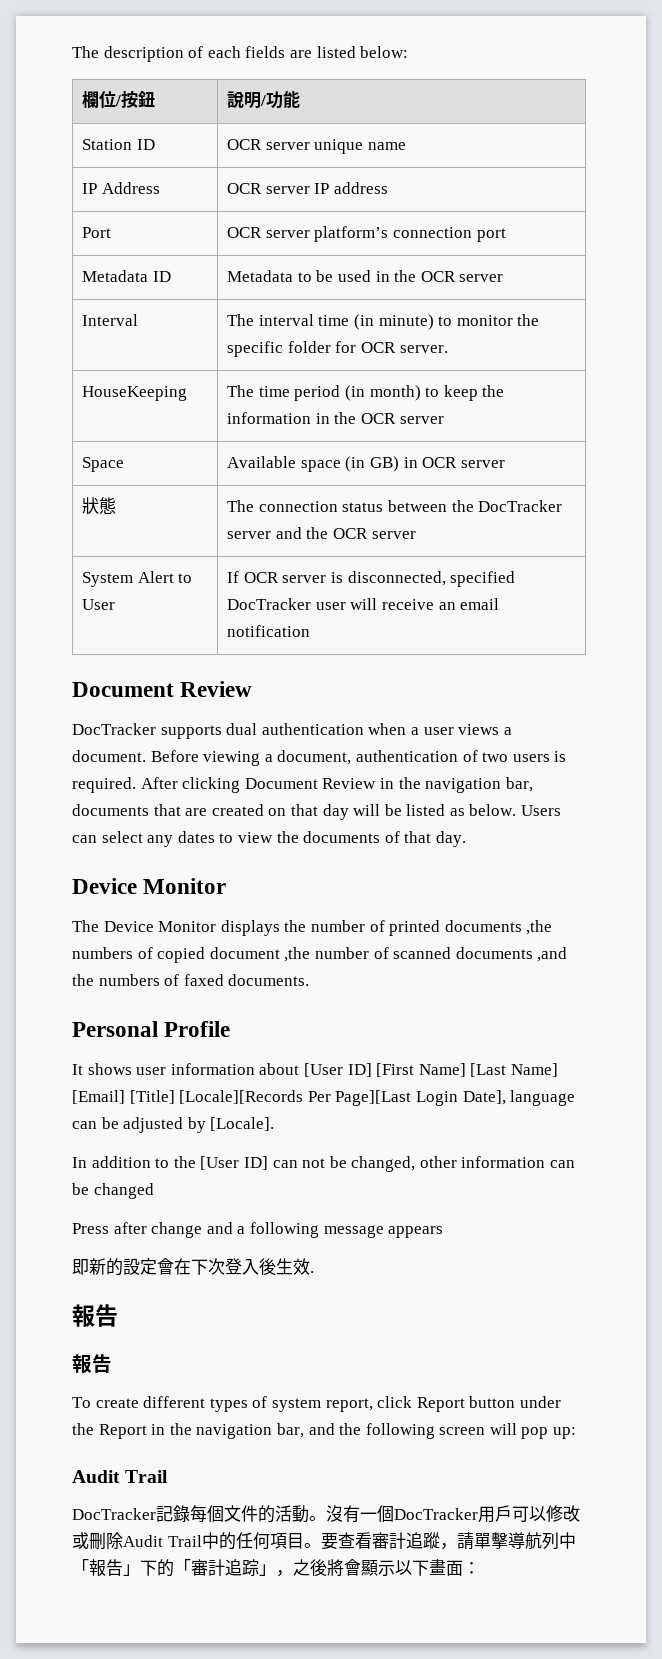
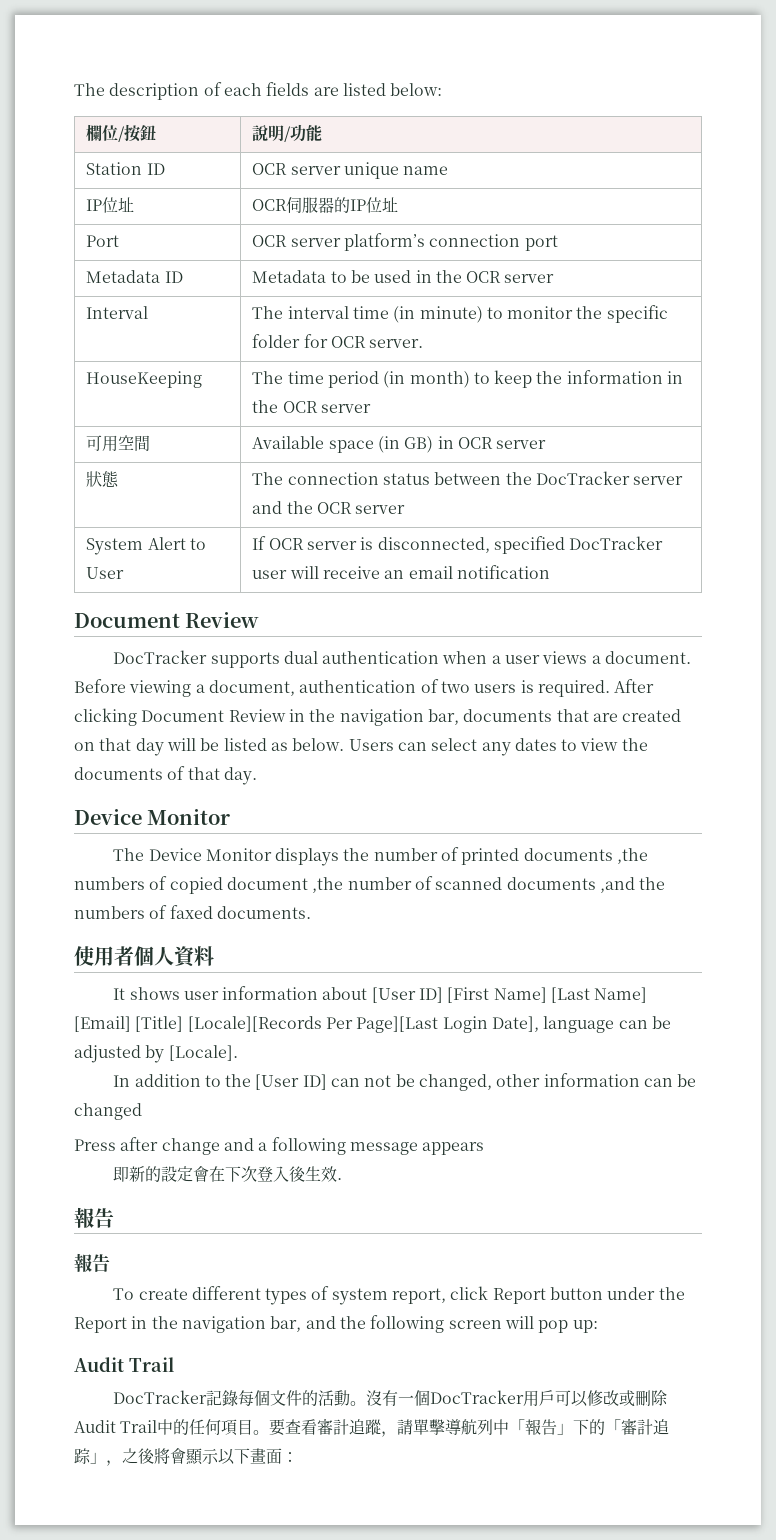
[101,182,160,194] [227,182,389,194] Address | OCR server IP address -> [102,197,135,213] [252,197,399,213] 位址 | OCR伺服器的IP位址
[82,457,125,472] Space -> [86,435,151,452] 可用空間
[72,1021,231,1037] Personal Profile -> [74,946,214,968] 使用者個人資料

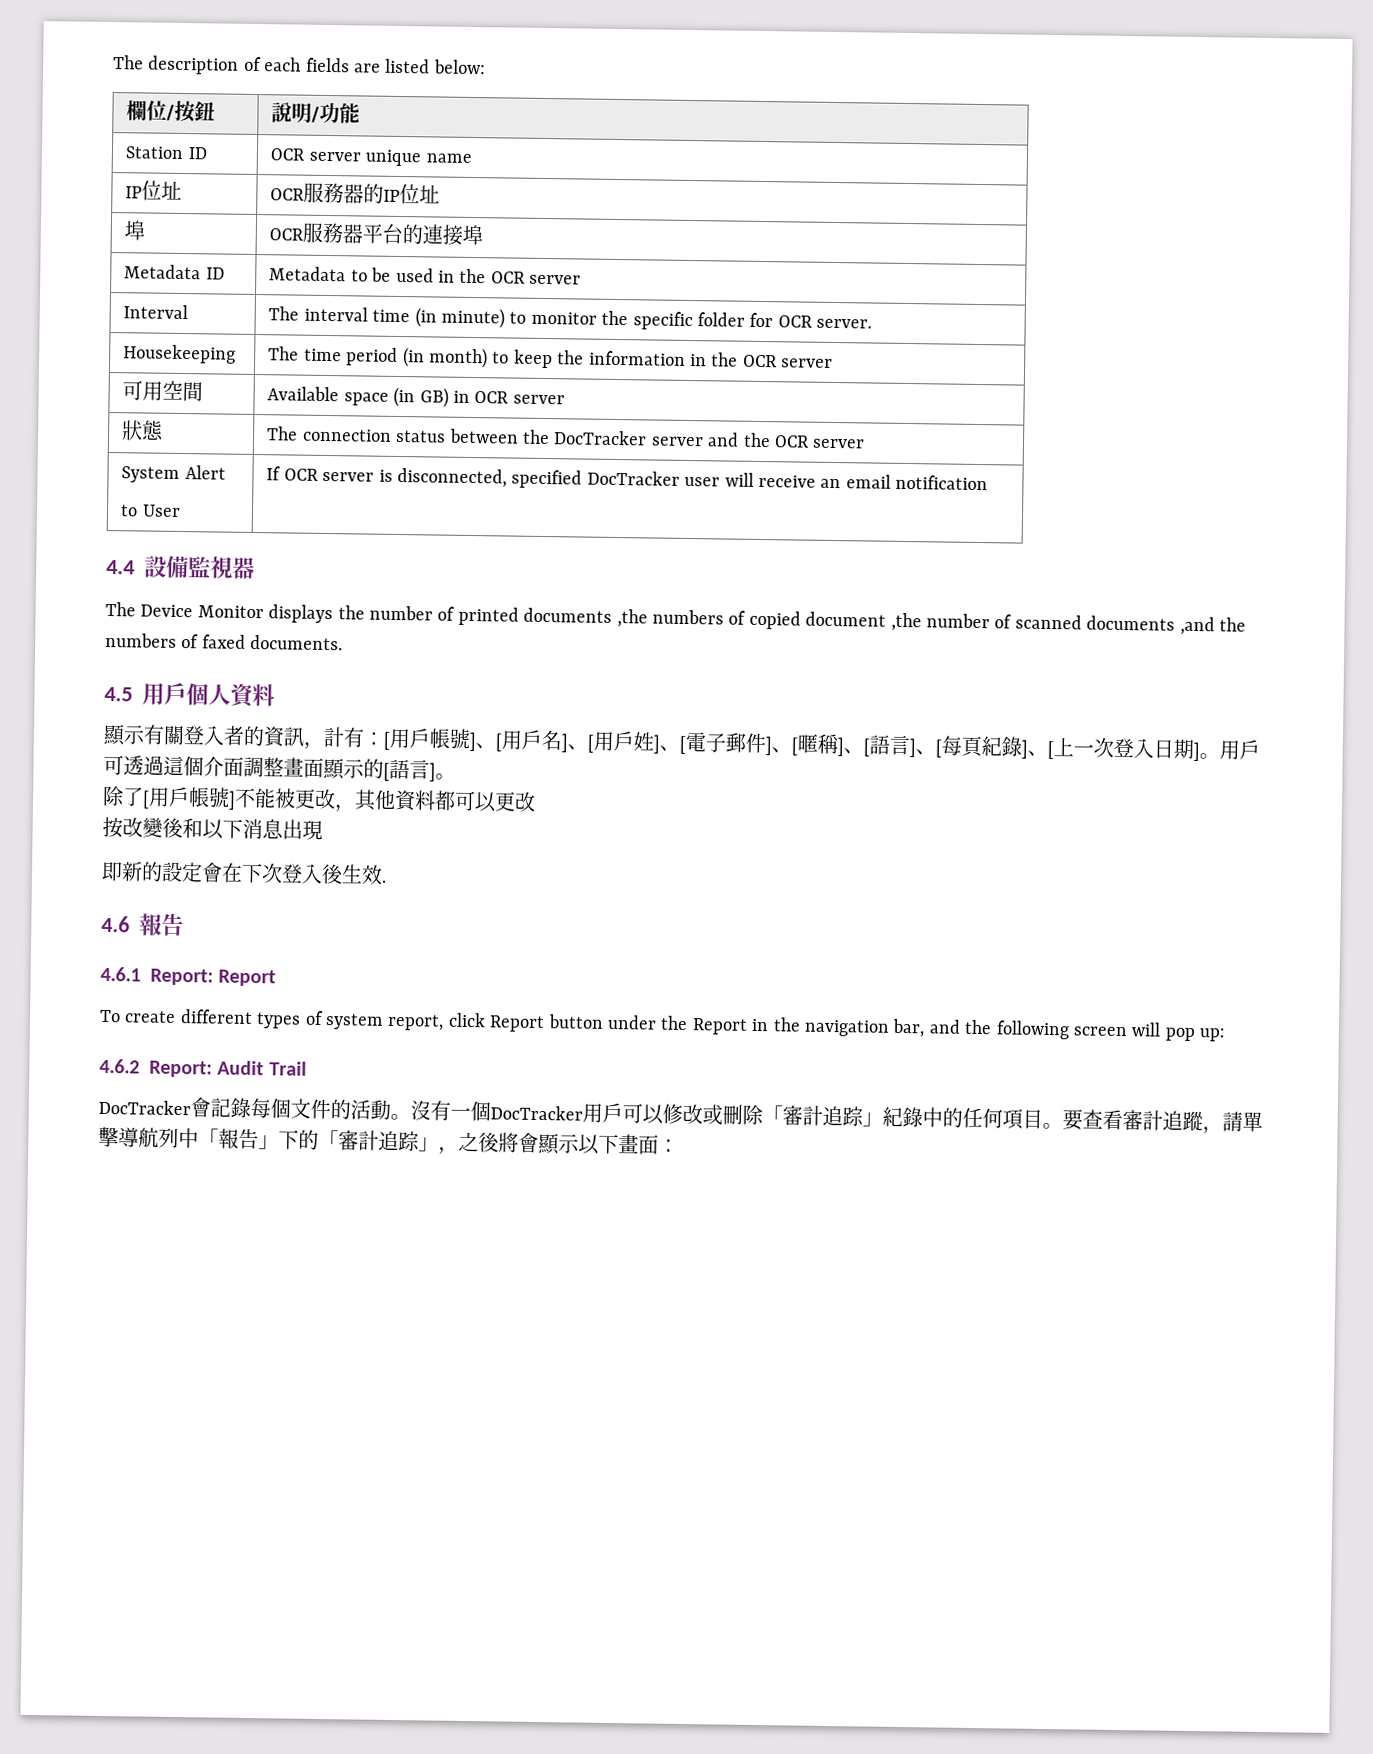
[286,197,319,213] 伺服 -> [303,182,345,204] 服務
[86,235,120,247] [252,233,558,251] Port | OCR server platform’s connection port -> [124,220,147,241] [269,222,484,246] 埠 | OCR服務器平台的連接埠
[86,371,203,388] HouseKeeping -> [123,344,237,364] Housekeeping
(186, 543) none -> (226, 472) //
[74,612,260,628] [113,650,692,668] [74,679,655,697] [74,708,682,726] [74,738,648,756] [74,766,257,785] [74,809,231,825] Document Review // DocTracker supports dual authentication when a user views a document. Before viewing a document, authentication of two users is required. After clicking Document Review in the navigation bar, documents that are created on that day will be listed as below. Users can select any dates to view the documents of that day. // Device Monitor -> [106,555,255,580] 4.4設備監視器
[74,946,134,966] 使用者 -> [104,681,187,706] 4.5用戶
[113,986,648,1003] [74,1016,671,1033] [74,1045,238,1063] [113,1073,697,1091] [74,1103,142,1120] [74,1137,485,1155] It shows user information about [User ID] [First Name] [Last Name] [Email] [Title] [Locale][Records Per Page][Last Login Date], language can be adjusted by [Locale]. // In addition to the [User ID] can not be changed, other information can be changed // Press after change and a following message appears -> [102,723,1260,762] [103,754,456,782] [102,785,536,813] [102,816,323,840] 顯示有關登入者的資訊，計有：[用戶帳號]、[用戶名]、[用戶姓]、[電子郵件]、[暱稱]、[語言]、[每頁紀錄]、[上一次登入日期]。用戶可透過這個介面調整畫面顯示的[語言]。 // 除了[用戶帳號]不能被更改，其他資料都可以更改 // 按改變後和以下消息出現
[74,1207,114,1228] [74,1253,110,1272] 報告 // 報告 -> [101,913,184,937] [100,966,277,987] 4.6報告 // 4.6.1 Report: Report
(598, 1326) none -> [99,1058,213,1078] 4.6.2 Report:
(208, 1397) none -> [190,1097,211,1118] 會
[74,1420,158,1433] Audit Trail -> [762,1105,923,1128] 「審計追踪」紀錄

